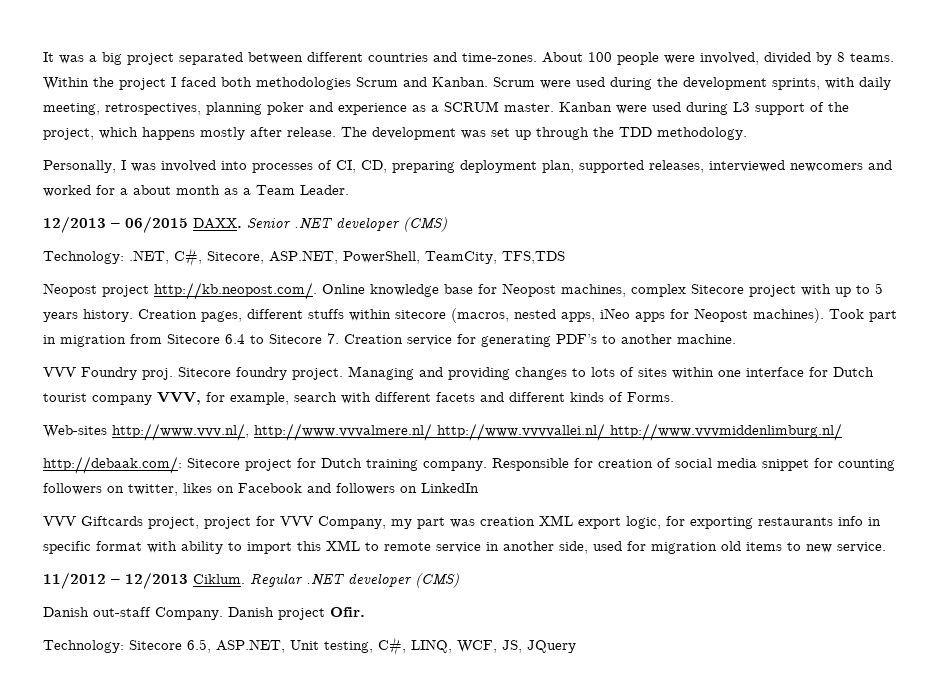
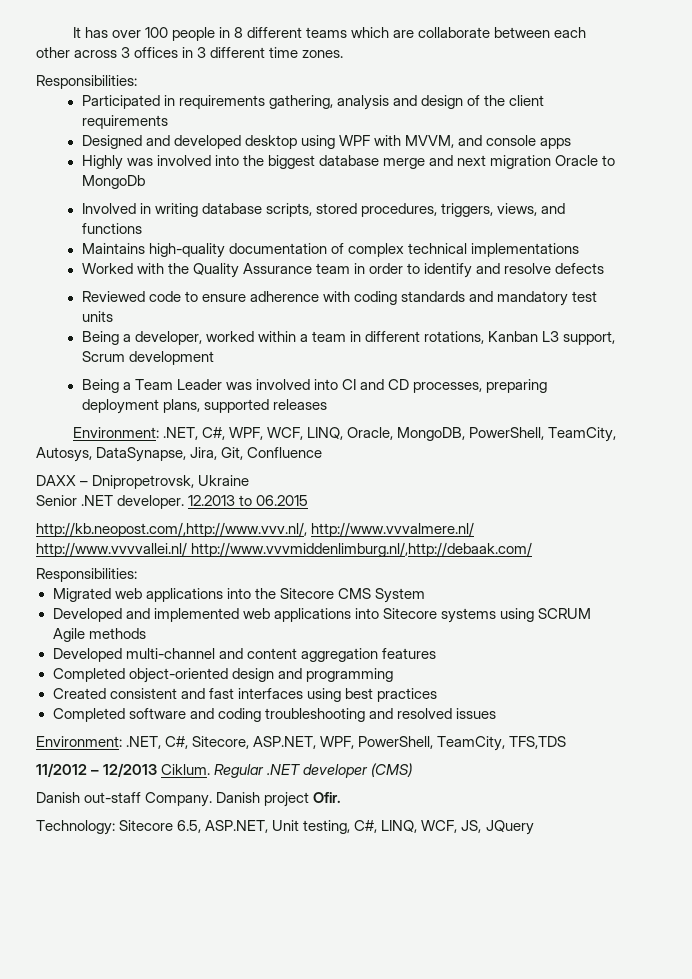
[59,52,894,65] [43,77,891,90] [43,101,849,115] [43,127,747,140] [43,160,892,173] [43,185,349,197] [43,216,447,233] [43,251,124,264] was a big project separated between different countries and time-zones. About 100 people were involved, divided by 8 teams. Within the project I faced both methodologies Scrum and Kanban. Scrum were used during the development sprints, with daily meeting, retrospectives, planning poker and experience as a SCRUM master. Kanban were used during L3 support of the project, which happens mostly after release. The development was set up through the TDD methodology. // Personally, I was involved into processes of CI, CD, preparing deployment plan, supported releases, interviewed newcomers and worked for a about month as a Team Leader. // 12/2013 – 06/2015 DAXX. Senior .NET developer (CMS) // Technology: -> [84,27,587,41] [36,47,344,58] [36,75,137,89] [81,95,545,110] [81,115,168,129] [81,135,572,149] [81,155,616,170] [81,175,145,189] [81,203,566,217] [81,223,142,234] [81,243,579,258] [81,263,605,278] [81,291,598,306] [81,311,113,322] [81,331,616,345] [81,351,214,365] [81,379,548,393] [81,399,327,414] [72,427,617,442] [36,447,323,462] [36,475,250,489] [36,495,309,509] [36,522,475,537] [36,542,533,557] [36,568,137,582] [52,588,425,603] [52,608,591,623] [52,628,146,642] [52,648,436,662] [52,668,393,683] [52,688,437,702] [52,708,496,722] [36,736,122,747] has over 100 people in 8 different teams which are collaborate between each other across 3 offices in 3 different time zones. // Responsibilities: // Participated in requirements gathering, analysis and design of the client requirements // Designed and developed desktop using WPF with MVVM, and console apps // Highly was involved into the biggest database merge and next migration Oracle to MongoDb // Involved in writing database scripts, stored procedures, triggers, views, and functions // Maintains high-quality documentation of complex technical implementations // Worked with the Quality Assurance team in order to identify and resolve defects // Reviewed code to ensure adherence with coding standards and mandatory test units // Being a developer, worked within a team in different rotations, Kanban L3 support, Scrum development // Being a Team Leader was involved into CI and CD processes, preparing deployment plans, supported releases // Environment: .NET, C#, WPF, WCF, LINQ, Oracle, MongoDB, PowerShell, TeamCity, Autosys, DataSynapse, Jira, Git, Confluence // DAXX – Dnipropetrovsk, Ukraine // Senior .NET developer. 12.2013 to 06.2015 // http://kb.neopost.com/,http://www.vvv.nl/, http://www.vvvalmere.nl/ http://www.vvvvallei.nl/ http://www.vvvmiddenlimburg.nl/,http://debaak.com/ // Responsibilities: // Migrated web applications into the Sitecore CMS System // Developed and implemented web applications into Sitecore systems using SCRUM Agile methods // Developed multi-channel and content aggregation features // Completed object-oriented design and programming // Created consistent and fast interfaces using best practices // Completed software and coding troubleshooting and resolved issues // Environment:
(338, 257) none -> [320,736,355,749] WPF,
[43,282,883,300] [43,308,897,323] [43,333,736,347] [43,366,874,380] [43,392,674,405] [43,423,842,441] [43,456,895,474] [43,483,479,496] [43,515,881,529] [43,540,886,554] // Neopost project http://kb.neopost.com/. Online knowledge base for Neopost machines, complex Sitecore project with up to 5 years history. Creation pages, different stuffs within sitecore (macros, nested apps, iNeo apps for Neopost machines). Took part in migration from Sitecore 6.4 to Sitecore 7. Creation service for generating PDF’s to another machine. // VVV Foundry proj. Sitecore foundry project. Managing and providing changes to lots of sites within one interface for Dutch tourist company VVV, for example, search with different facets and different kinds of Forms. // Web-sites http://www.vvv.nl/, http://www.vvvalmere.nl/ http://www.vvvvallei.nl/ http://www.vvvmiddenlimburg.nl/ // http://debaak.com/: Sitecore project for Dutch training company. Responsible for creation of social media snippet for counting followers on twitter, likes on Facebook and followers on LinkedIn // VVV Giftcards project, project for VVV Company, my part was creation XML export logic, for exporting restaurants info in specific format with ability to import this XML to remote service in another side, used for migration old items to new service. -> (567, 742) none

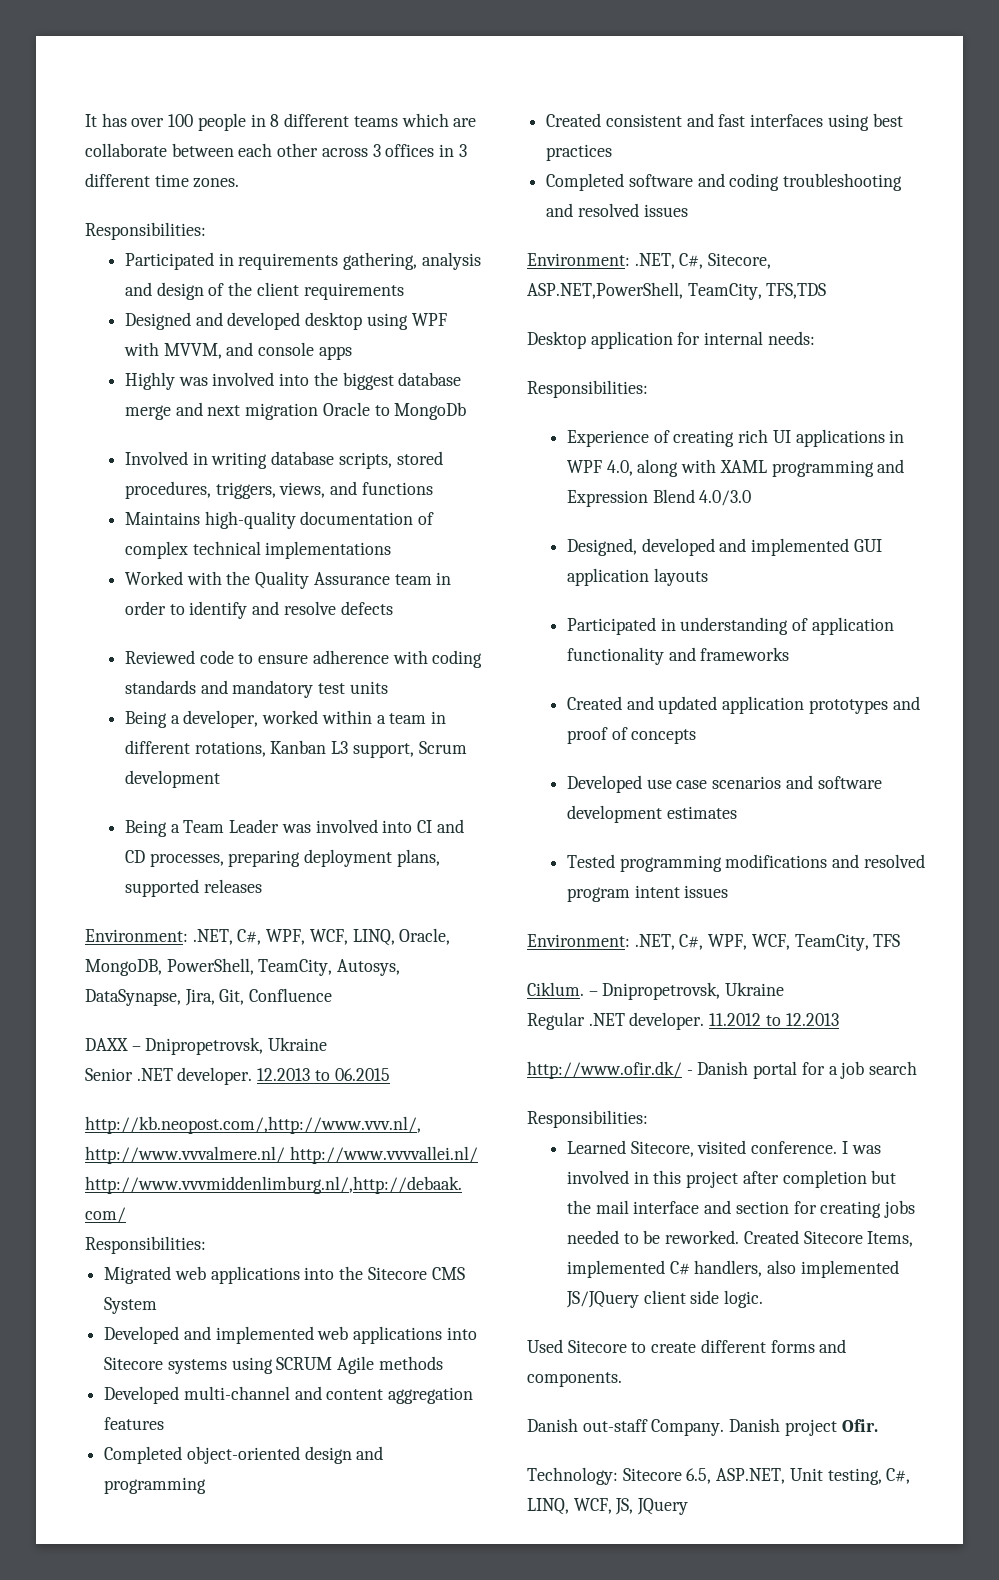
[253,736,434,749] ASP.NET, WPF, PowerShell, -> [527,282,683,299] ASP.NET,PowerShell,
[36,763,413,778] 11/2012 – 12/2013 Ciklum. Regular .NET developer (CMS) -> [527,331,815,349] [527,380,648,398] [566,429,905,447] [566,459,905,477] [566,489,752,507] [566,538,882,556] [566,568,708,586] [566,617,894,635] [566,647,790,665] [566,696,920,714] [566,727,697,744] [566,775,882,793] [566,805,737,823] [566,854,925,872] [566,885,729,902] [527,934,901,951] [527,982,785,1000] [527,1012,839,1030] [527,1061,918,1079] [527,1110,648,1128] [566,1140,881,1157] [566,1170,897,1188] [566,1200,916,1218] [566,1230,914,1247] [566,1260,899,1278] [565,1290,764,1308] [527,1339,847,1353] [527,1372,622,1387] Desktop application for internal needs: // Responsibilities: // Experience of creating rich UI applications in WPF 4.0, along with XAML programming and Expression Blend 4.0/3.0 // Designed, developed and implemented GUI application layouts // Participated in understanding of application functionality and frameworks // Created and updated application prototypes and proof of concepts // Developed use case scenarios and software development estimates // Tested programming modifications and resolved program intent issues // Environment: .NET, C#, WPF, WCF, TeamCity, TFS // Ciklum. – Dnipropetrovsk, Ukraine // Regular .NET developer. 11.2012 to 12.2013 // http://www.ofir.dk/ - Danish portal for a job search // Responsibilities: // Learned Sitecore, visited conference. I was involved in this project after completion but the mail interface and section for creating jobs needed to be reworked. Created Sitecore Items, implemented C# handlers, also implemented JS/JQuery client side logic. // Used Sitecore to create different forms and components.

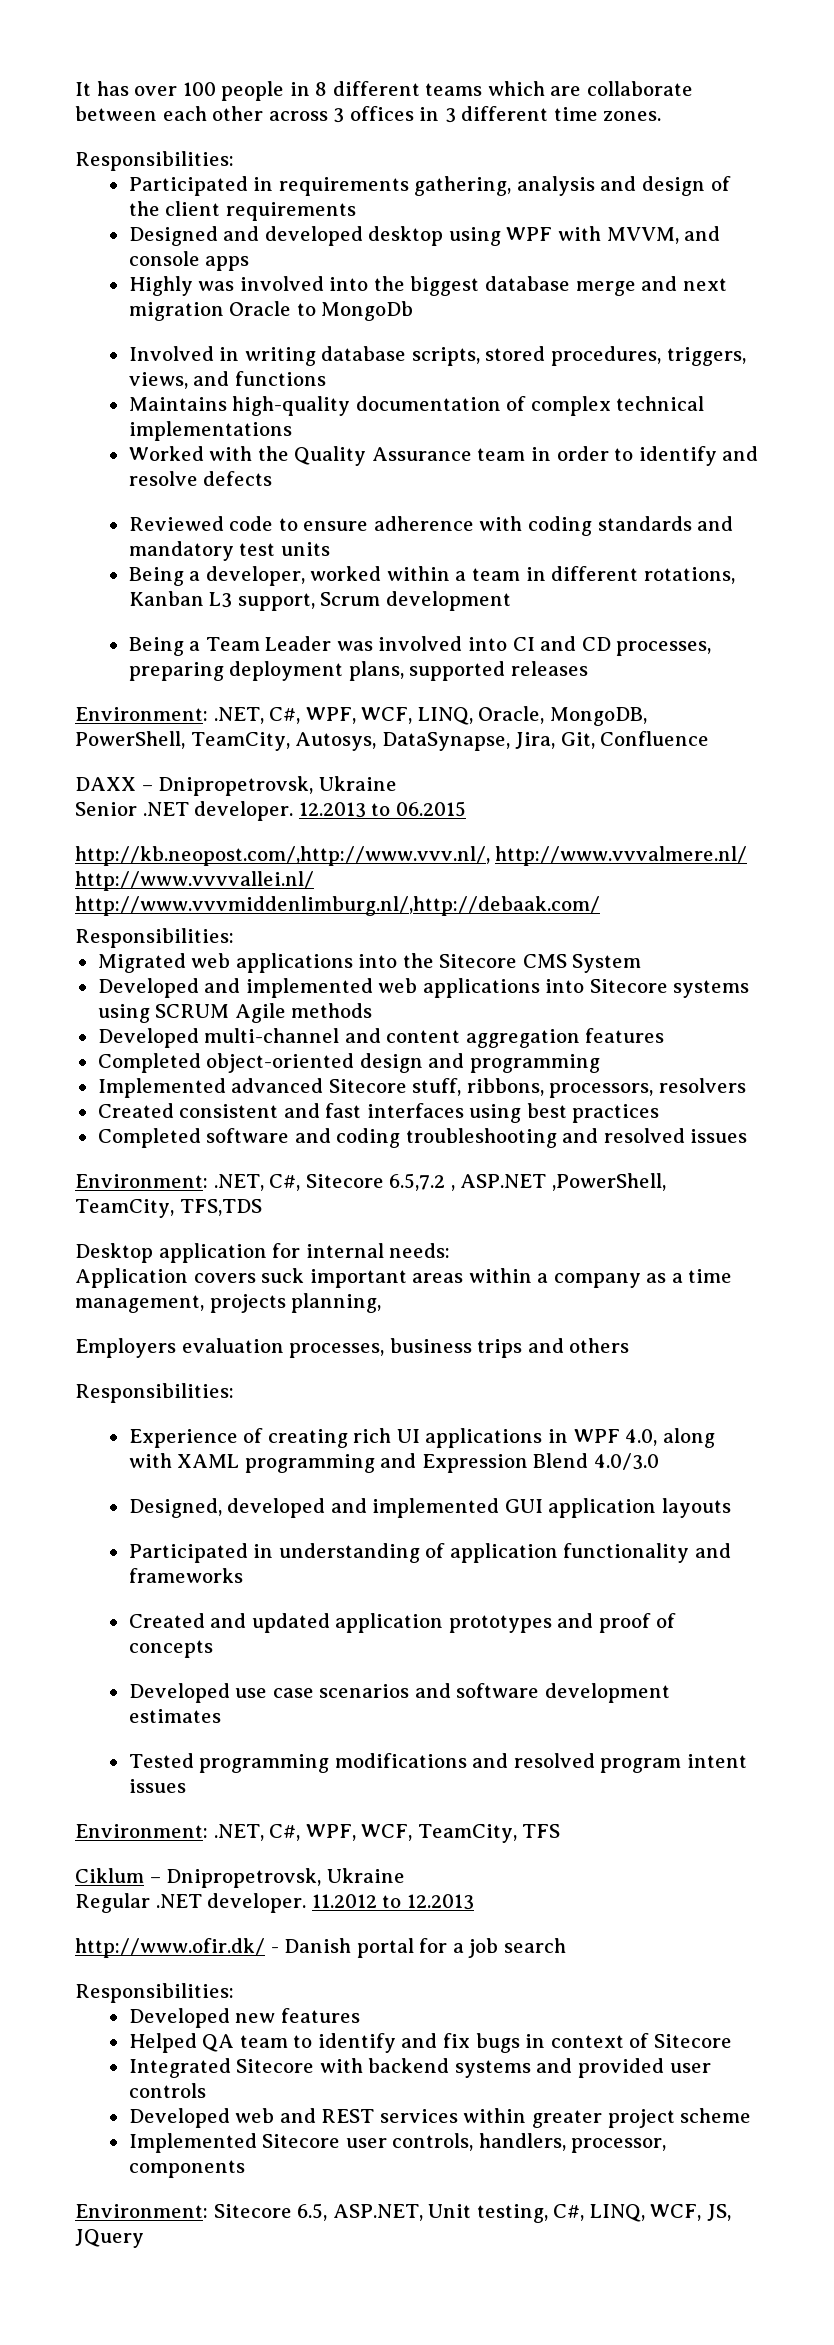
(207, 1485) none -> [97,1078,746,1098] // Implemented advanced Sitecore stuff, ribbons, processors, resolvers
[708,253,772,269] [527,282,683,299] Sitecore, ASP.NET,PowerShell, -> [305,1173,666,1191] Sitecore 6.5,7.2 , ASP.NET ,PowerShell,
(815, 338) none -> [75,1268,733,1288] [75,1293,382,1313] [75,1338,630,1358] // Application covers suck important areas within a company as a time management, projects planning, // Employers evaluation processes, business trips and others
[527,982,584,996] Ciklum. -> [75,1868,144,1883] Ciklum
[566,1140,881,1157] [566,1170,897,1188] [566,1200,916,1218] [566,1230,914,1247] [566,1260,899,1278] [565,1290,764,1308] [527,1339,847,1353] [527,1372,622,1387] [527,1418,878,1436] [527,1467,618,1485] Learned Sitecore, visited conference. I was involved in this project after completion but the mail interface and section for creating jobs needed to be reworked. Created Sitecore Items, implemented C# handlers, also implemented JS/JQuery client side logic. // Used Sitecore to create different forms and components. // Danish out-staff Company. Danish project Ofir. // Technology: -> [128,2008,360,2028] [128,2033,732,2053] [128,2058,711,2078] [128,2083,206,2098] [128,2108,752,2128] [128,2133,667,2153] [128,2160,245,2178] [75,2204,208,2218] Developed new features // Helped QA team to identify and fix bugs in context of Sitecore // Integrated Sitecore with backend systems and provided user controls // Developed web and REST services within greater project scheme // Implemented Sitecore user controls, handlers, processor, components // Environment:

